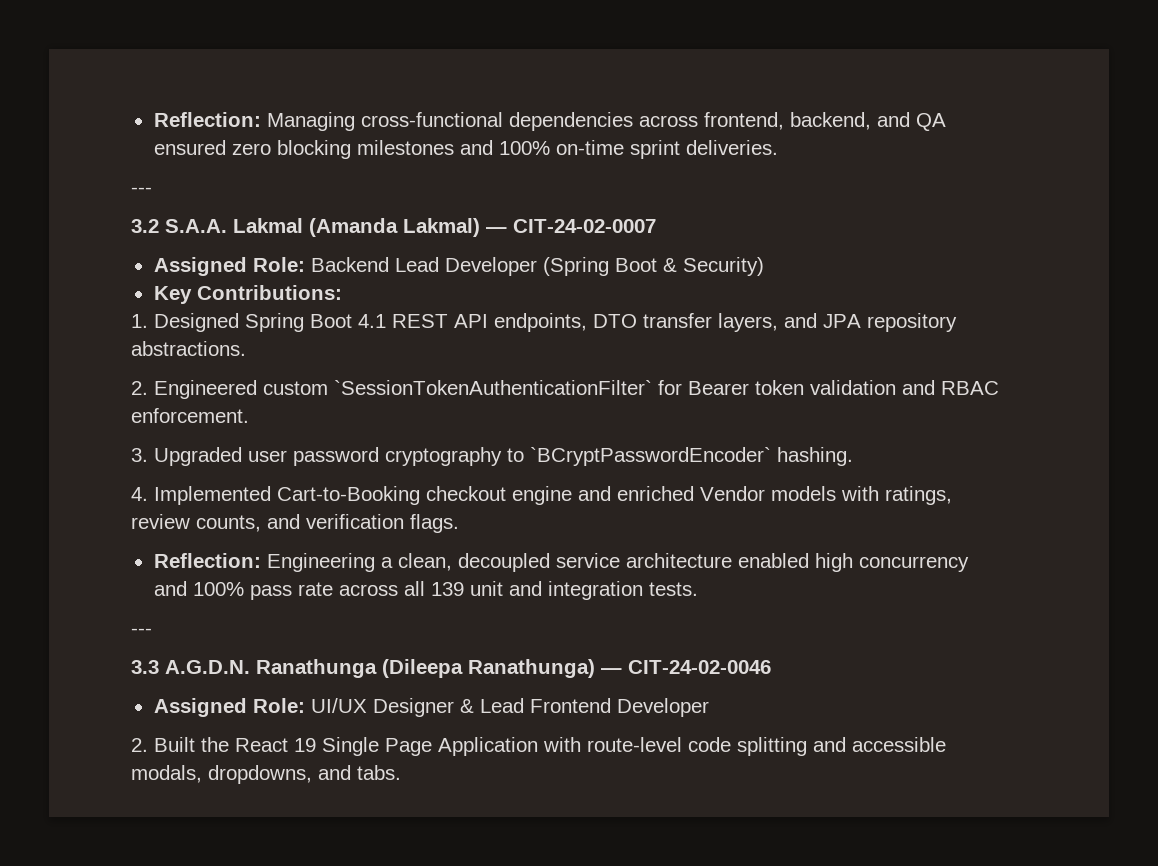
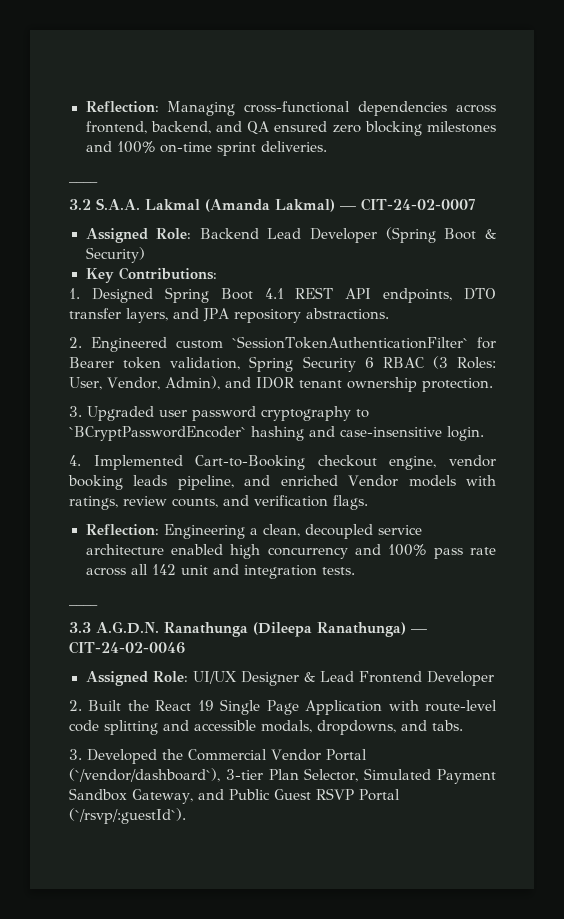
[131,187,152,194] --- -> [69,181,98,183] ____
[810,380,999,395] [131,408,249,423] validation and RBAC enforcement. -> [170,356,496,372] [69,376,493,392] validation, Spring Security 6 RBAC (3 Roles: User, Vendor, Admin), and IDOR tenant ownership protection.
[777,447,853,466] hashing. -> [251,426,484,441] hashing and case-insensitive login.
[512,486,572,505] engine -> [389,455,496,470] [68,475,234,490] engine, vendor booking leads pipeline,
[430,582,464,596] 139 -> [151,564,176,575] 142
[131,628,152,635] --- -> [69,604,98,606] ____
(401, 772) none -> [69,749,367,764] [69,768,497,784] [69,788,400,804] [69,808,186,824] // 3. Developed the Commercial Vendor Portal (`/vendor/dashboard`), 3-tier Plan Selector, Simulated Payment Sandbox Gateway, and Public Guest RSVP Portal (`/rsvp/:guestId`).

